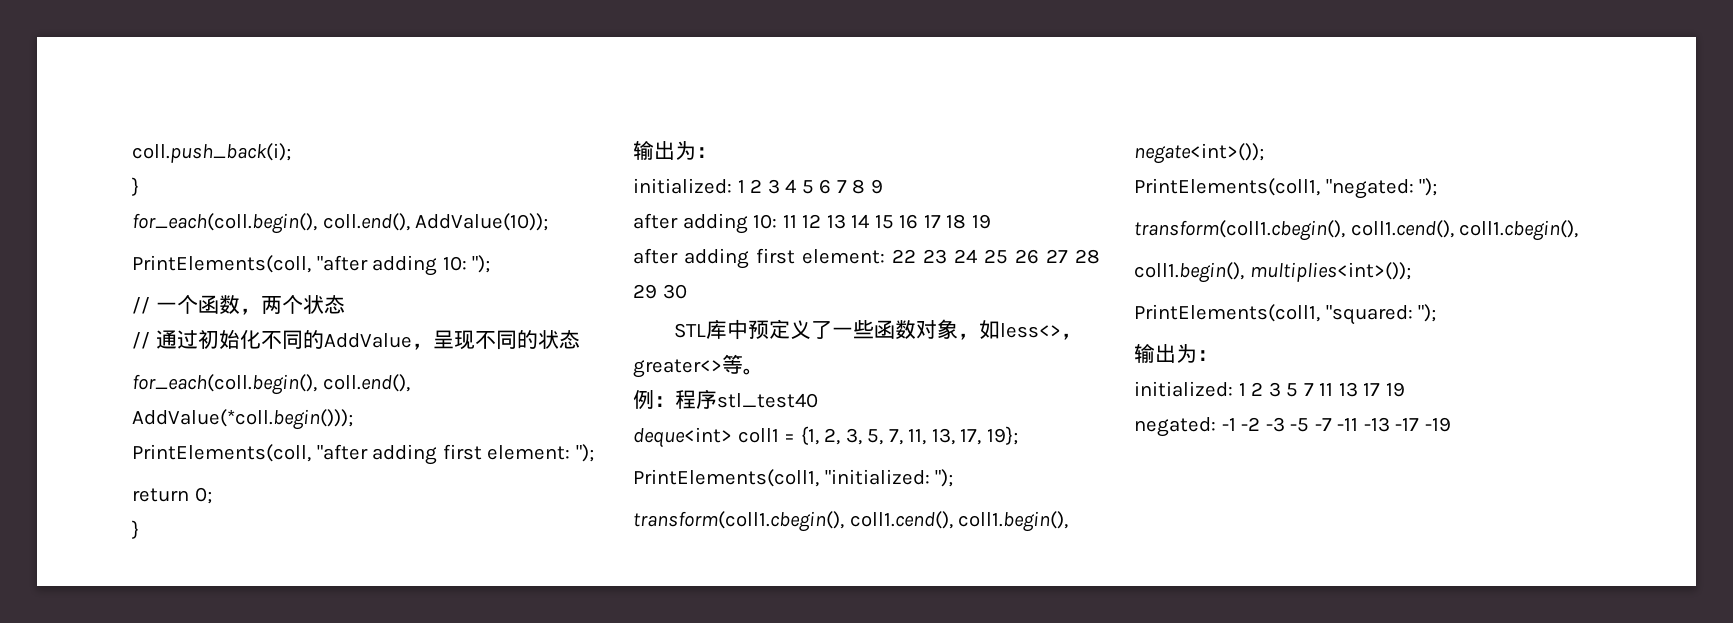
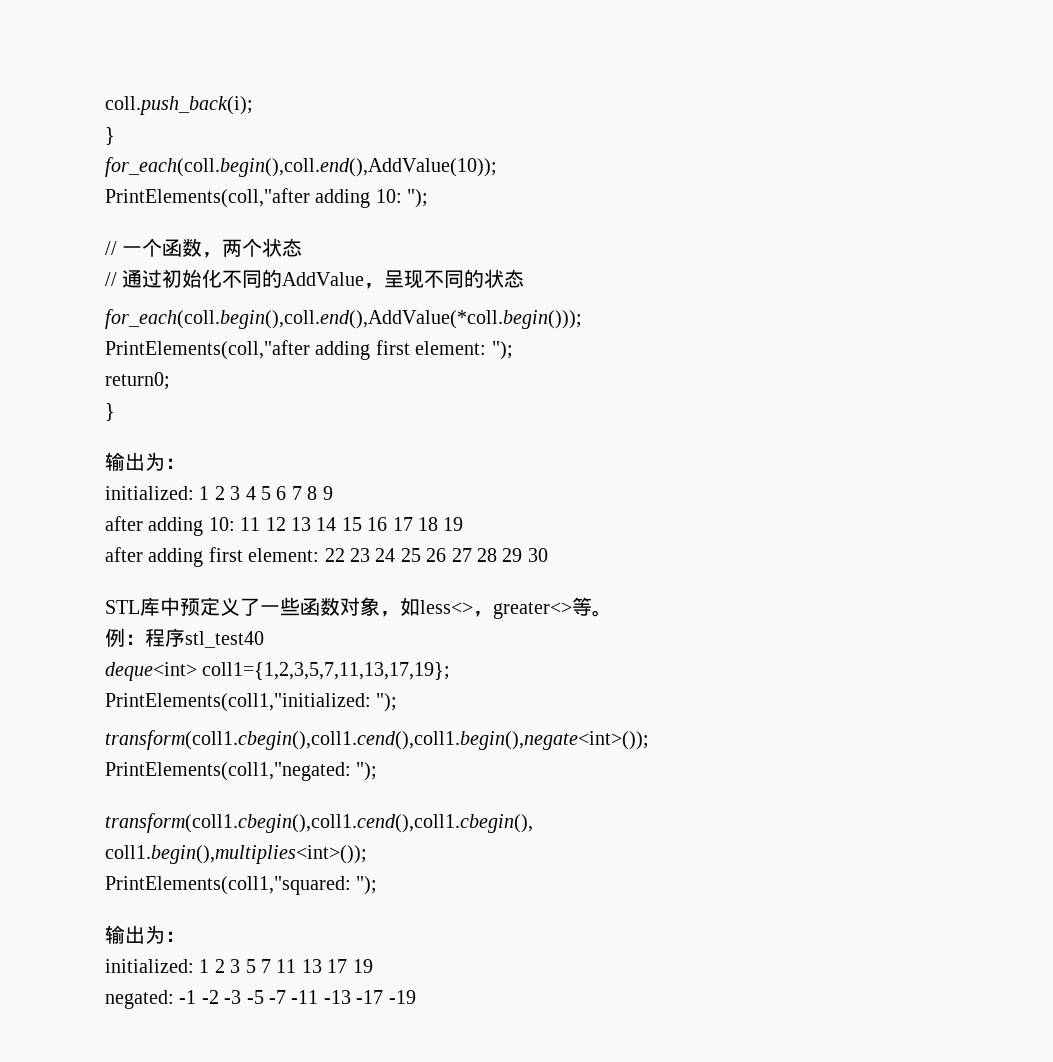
[132,213,549,234] [132,255,368,273] for_each(coll.begin(), coll.end(), AddValue(10)); // PrintElements(coll, "after -> [105,157,497,177] [105,188,310,208] for_each(coll.begin(),coll.end(),AddValue(10)); // PrintElements(coll,"after
[132,374,410,395] [132,409,353,430] [132,444,368,462] for_each(coll.begin(), coll.end(), AddValue(*coll.begin())); // PrintElements(coll, "after -> [105,309,582,329] [105,340,310,360] for_each(coll.begin(),coll.end(),AddValue(*coll.begin())); // PrintElements(coll,"after
[132,487,212,504] return 0; -> [105,372,170,390] return0;
[737,426,1018,445] [633,469,954,487] [633,511,1069,532] [1134,143,1264,164] [1134,178,1438,199] [1134,220,1579,241] [1134,262,1411,283] [1134,304,1413,325] coll1 = {1, 2, 3, 5, 7, 11, 13, 17, 19}; // PrintElements(coll1, "initialized: "); // transform(coll1.cbegin(), coll1.cend(), coll1.begin(), negate<int>()); // PrintElements(coll1, "negated: "); // transform(coll1.cbegin(), coll1.cend(), coll1.cbegin(), // coll1.begin(), multiplies<int>()); // PrintElements(coll1, "squared: -> [202,662,451,680] [105,693,398,712] [105,730,649,750] [105,762,378,781] [105,813,533,833] [105,845,367,864] [105,876,351,895] coll1={1,2,3,5,7,11,13,17,19}; // PrintElements(coll1,"initialized: "); // transform(coll1.cbegin(),coll1.cend(),coll1.begin(),negate<int>()); // PrintElements(coll1,"negated: "); // transform(coll1.cbegin(),coll1.cend(),coll1.cbegin(), // coll1.begin(),multiplies<int>()); // PrintElements(coll1,"squared:

